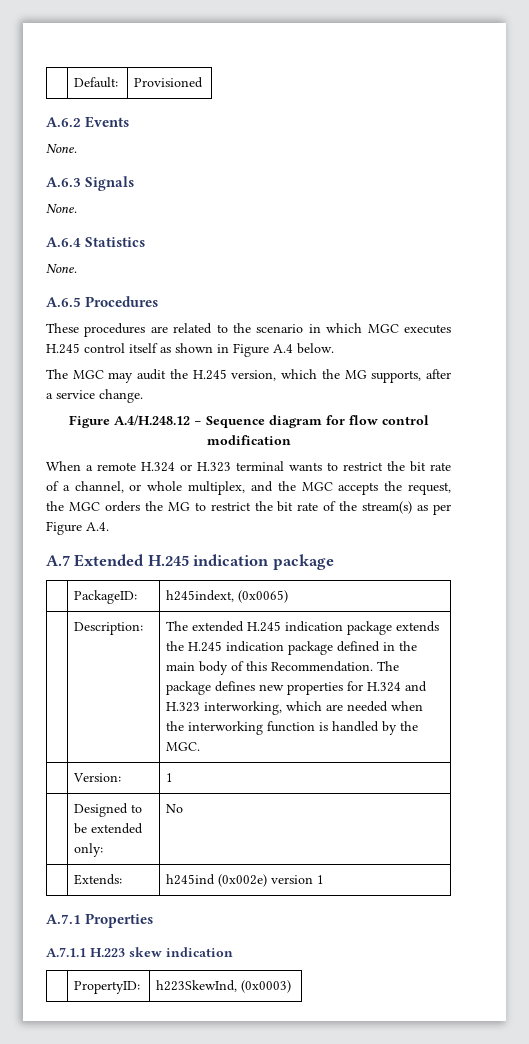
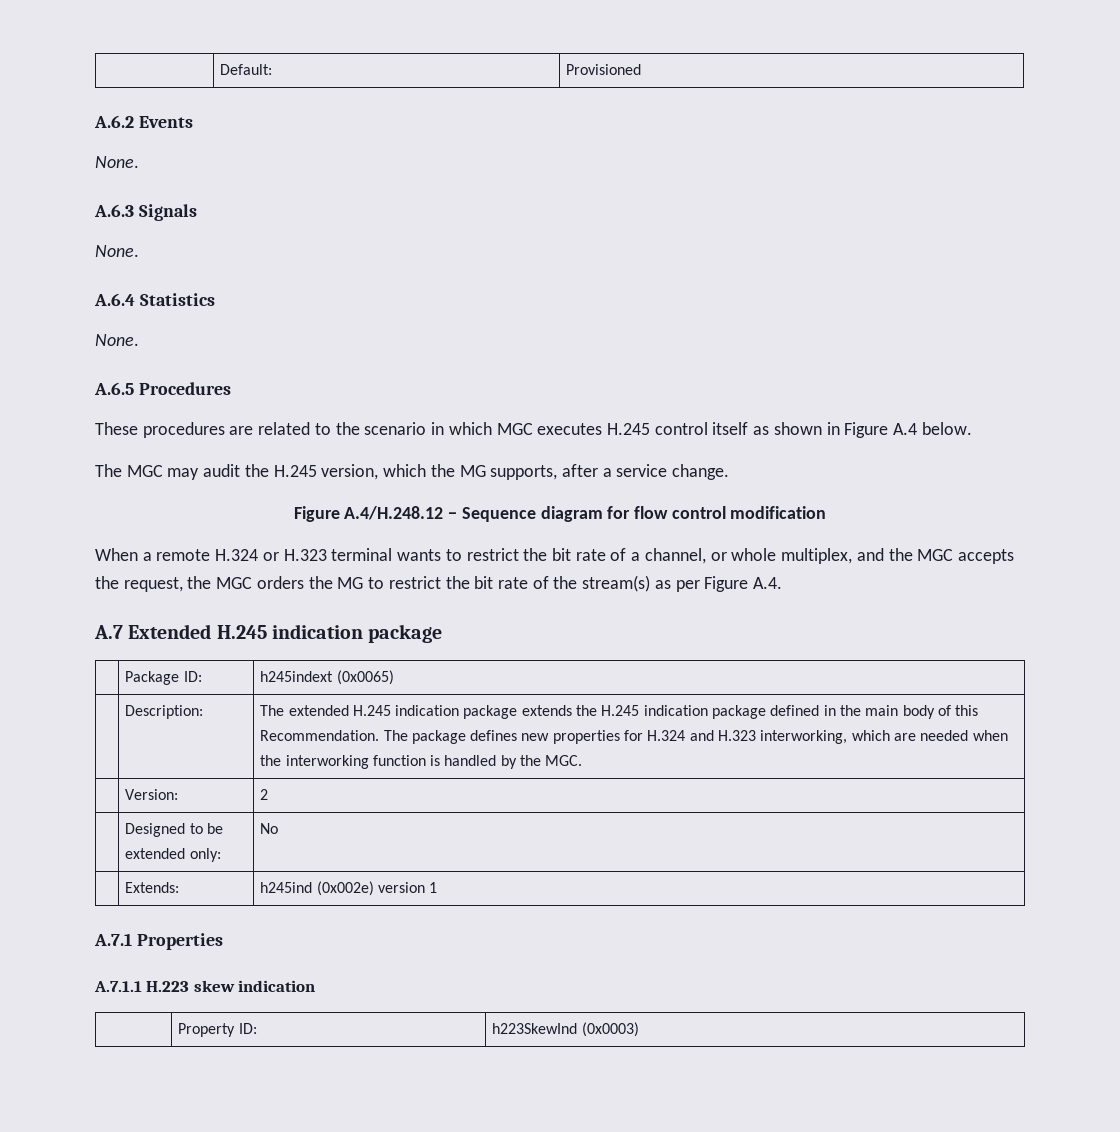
[74,590,138,604] [166,590,235,602] PackageID: | h245indext, -> [125,671,202,685] [260,671,334,682] Package ID: | h245indext
[166,773,174,782] 1 -> [260,789,269,800] 2
[74,981,141,994] [156,980,238,992] PropertyID: | h223SkewInd, -> [178,1023,257,1037] [492,1023,578,1034] Property ID: | h223SkewInd

